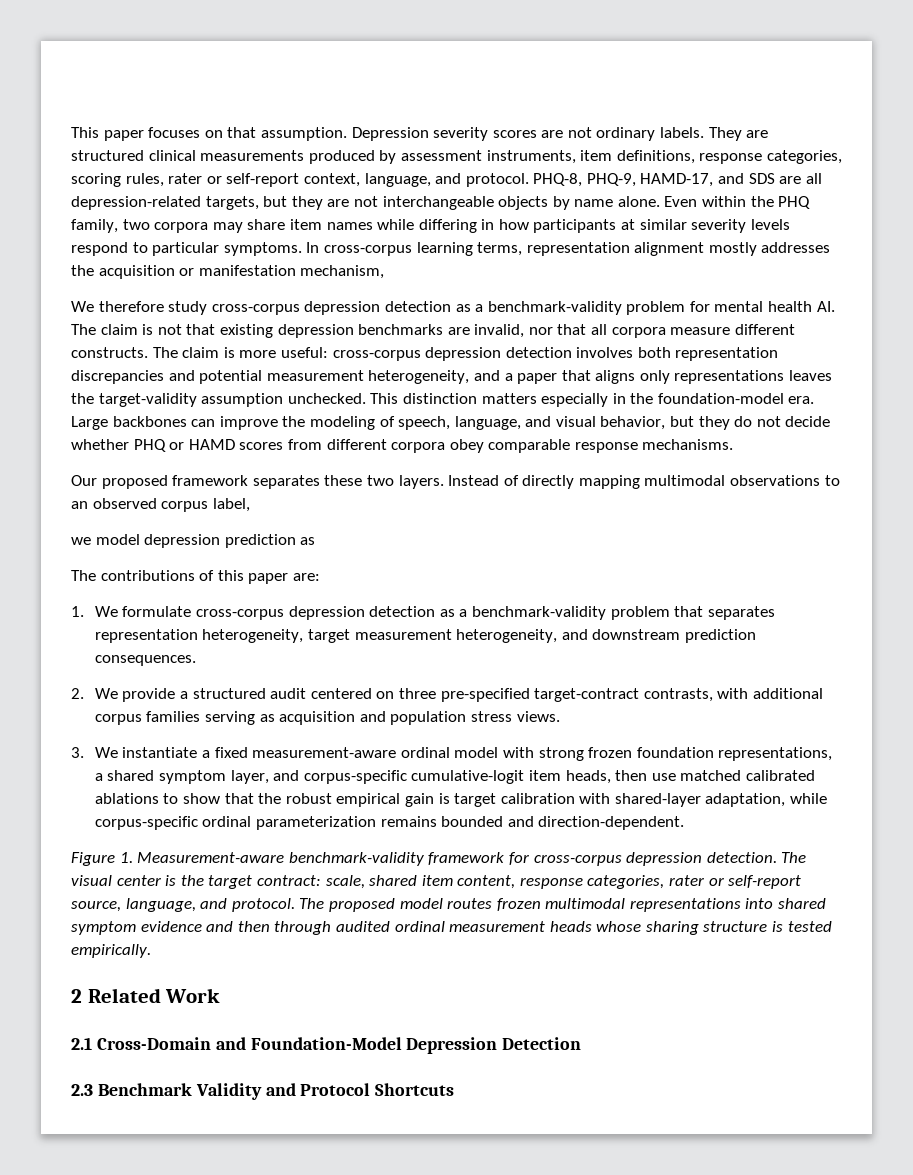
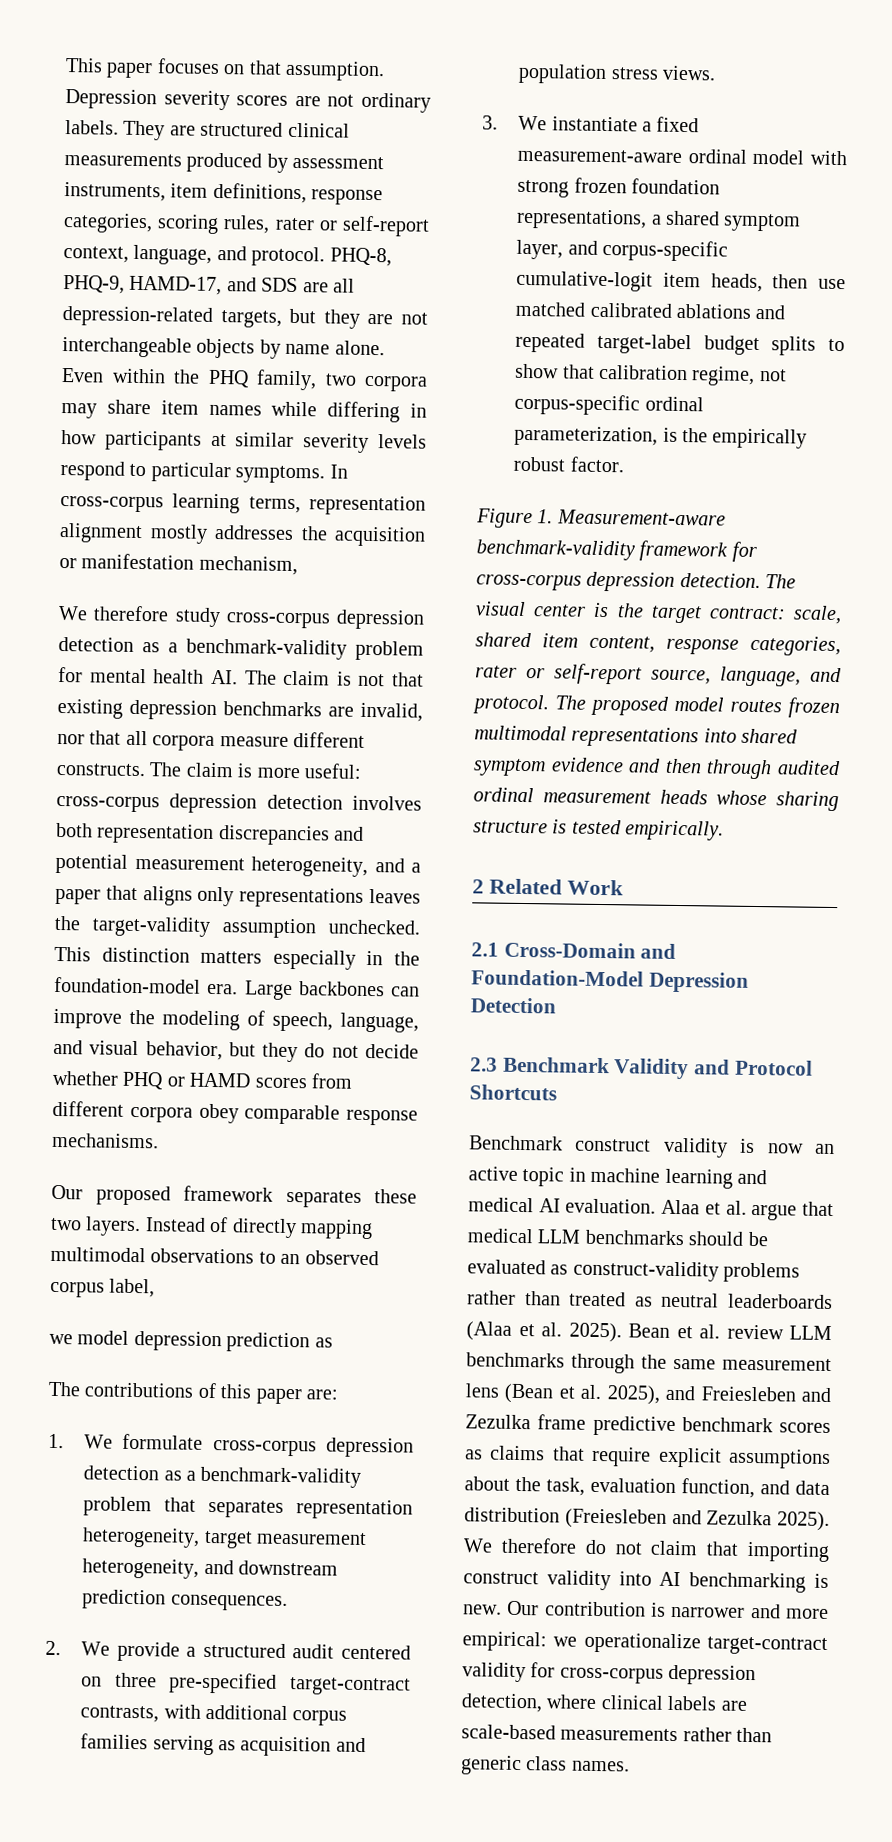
[163,793,828,807] [94,816,685,830] to show that the robust empirical gain is target calibration with shared-layer adaptation, while corpus-specific ordinal parameterization remains bounded and direction-dependent. -> [755,304,786,320] [515,332,845,356] [515,363,787,386] [514,393,704,416] [514,425,808,449] [513,456,625,473] and repeated target-label budget splits to show that calibration regime, not corpus-specific ordinal parameterization, is the empirically robust factor.
(455, 1089) none -> [469,1135,835,1158] [468,1166,767,1189] [468,1197,834,1221] [467,1228,769,1247] [467,1259,801,1283] [467,1290,833,1310] [466,1321,832,1343] [466,1352,832,1374] [465,1383,832,1405] [465,1414,831,1437] [465,1445,831,1470] [464,1476,830,1499] [464,1507,830,1531] [463,1537,829,1562] [463,1570,829,1593] [463,1600,829,1619] [462,1631,828,1655] [462,1662,757,1686] [461,1693,747,1713] [461,1724,773,1743] [460,1755,630,1776] // Benchmark construct validity is now an active topic in machine learning and medical AI evaluation. Alaa et al. argue that medical LLM benchmarks should be evaluated as construct-validity problems rather than treated as neutral leaderboards (Alaa et al. 2025). Bean et al. review LLM benchmarks through the same measurement lens (Bean et al. 2025), and Freiesleben and Zezulka frame predictive benchmark scores as claims that require explicit assumptions about the task, evaluation function, and data distribution (Freiesleben and Zezulka 2025). We therefore do not claim that importing construct validity into AI benchmarking is new. Our contribution is narrower and more empirical: we operationalize target-contract validity for cross-corpus depression detection, where clinical labels are scale-based measurements rather than generic class names.

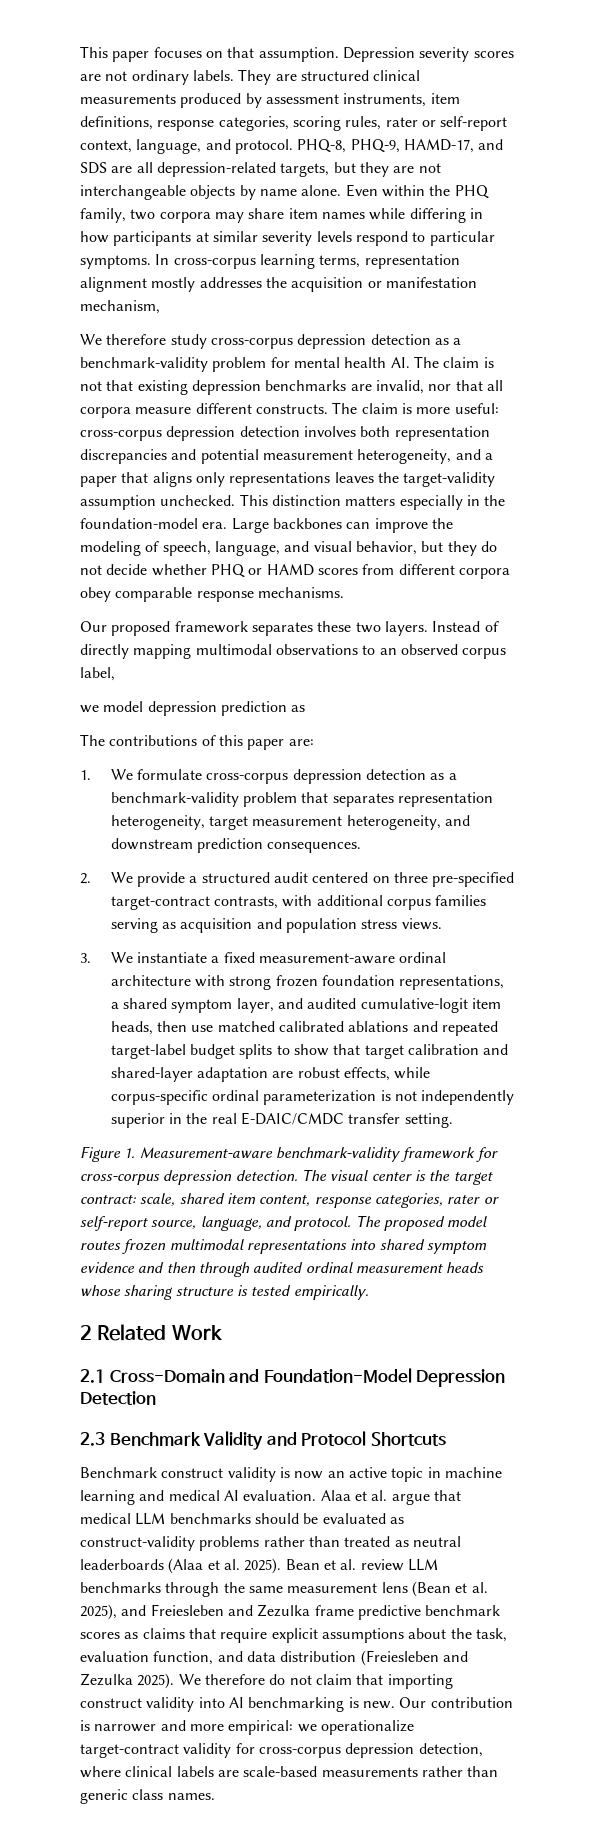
[752,149,805,165] model -> [110,975,191,986] architecture
[601,239,728,262] corpus-specific -> [307,998,357,1009] audited
[598,364,787,386] [514,393,704,416] [514,425,808,449] [513,456,625,473] calibration regime, not corpus-specific ordinal parameterization, is the empirically robust factor. -> [364,1044,509,1059] [110,1067,431,1082] [110,1090,515,1105] [110,1112,453,1128] target calibration and shared-layer adaptation are robust effects, while corpus-specific ordinal parameterization is not independently superior in the real E-DAIC/CMDC transfer setting.

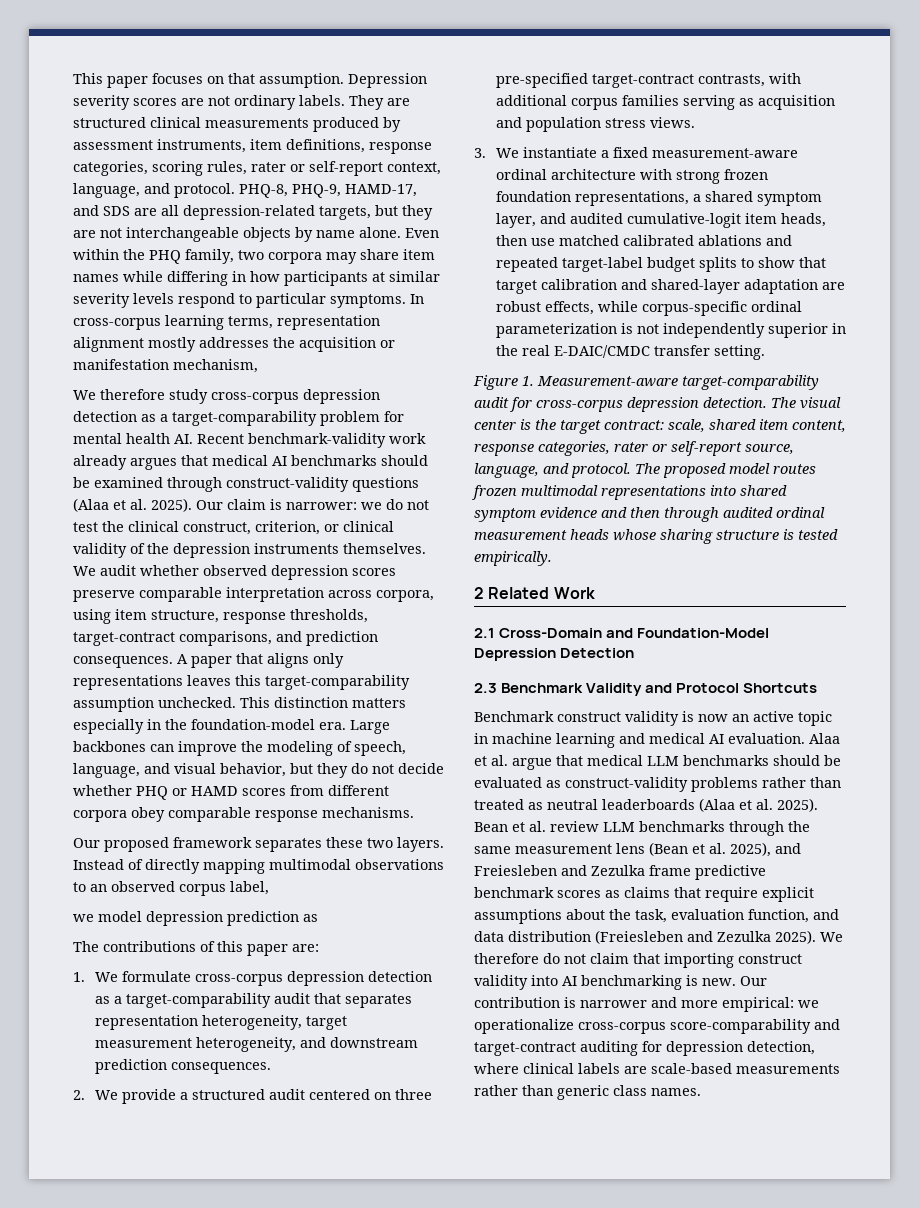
[80,357,208,372] benchmark-validity -> [172,411,317,426] target-comparability
[413,356,494,368] [80,380,503,395] [80,402,499,418] [80,426,490,441] [80,449,493,464] The claim is not that existing depression benchmarks are invalid, nor that all corpora measure different constructs. The claim is more useful: cross-corpus depression detection involves both representation discrepancies and potential measurement heterogeneity, and a -> [197,433,426,448] [73,455,428,470] [73,477,419,492] [73,498,429,512] [73,521,394,535] [73,543,426,558] [73,565,396,580] [73,587,434,602] [73,609,368,624] [73,631,378,646] [73,654,188,668] Recent benchmark-validity work already argues that medical AI benchmarks should be examined through construct-validity questions (Alaa et al. 2025). Our claim is narrower: we do not test the clinical construct, criterion, or clinical validity of the depression instruments themselves. We audit whether observed depression scores preserve comparable interpretation across corpora, using item structure, response thresholds, target-contract comparisons, and prediction consequences. A
[377,472,496,487] the target-validity -> [235,675,410,690] this target-comparability
[110,792,297,807] benchmark-validity problem -> [125,993,310,1008] target-comparability audit
[275,1147,476,1162] benchmark-validity framework -> [682,375,819,390] [474,397,509,408] target-comparability audit
[80,1743,341,1758] target-contract validity for cross-corpus -> [578,1019,840,1034] [474,1041,662,1056] cross-corpus score-comparability and target-contract auditing for

